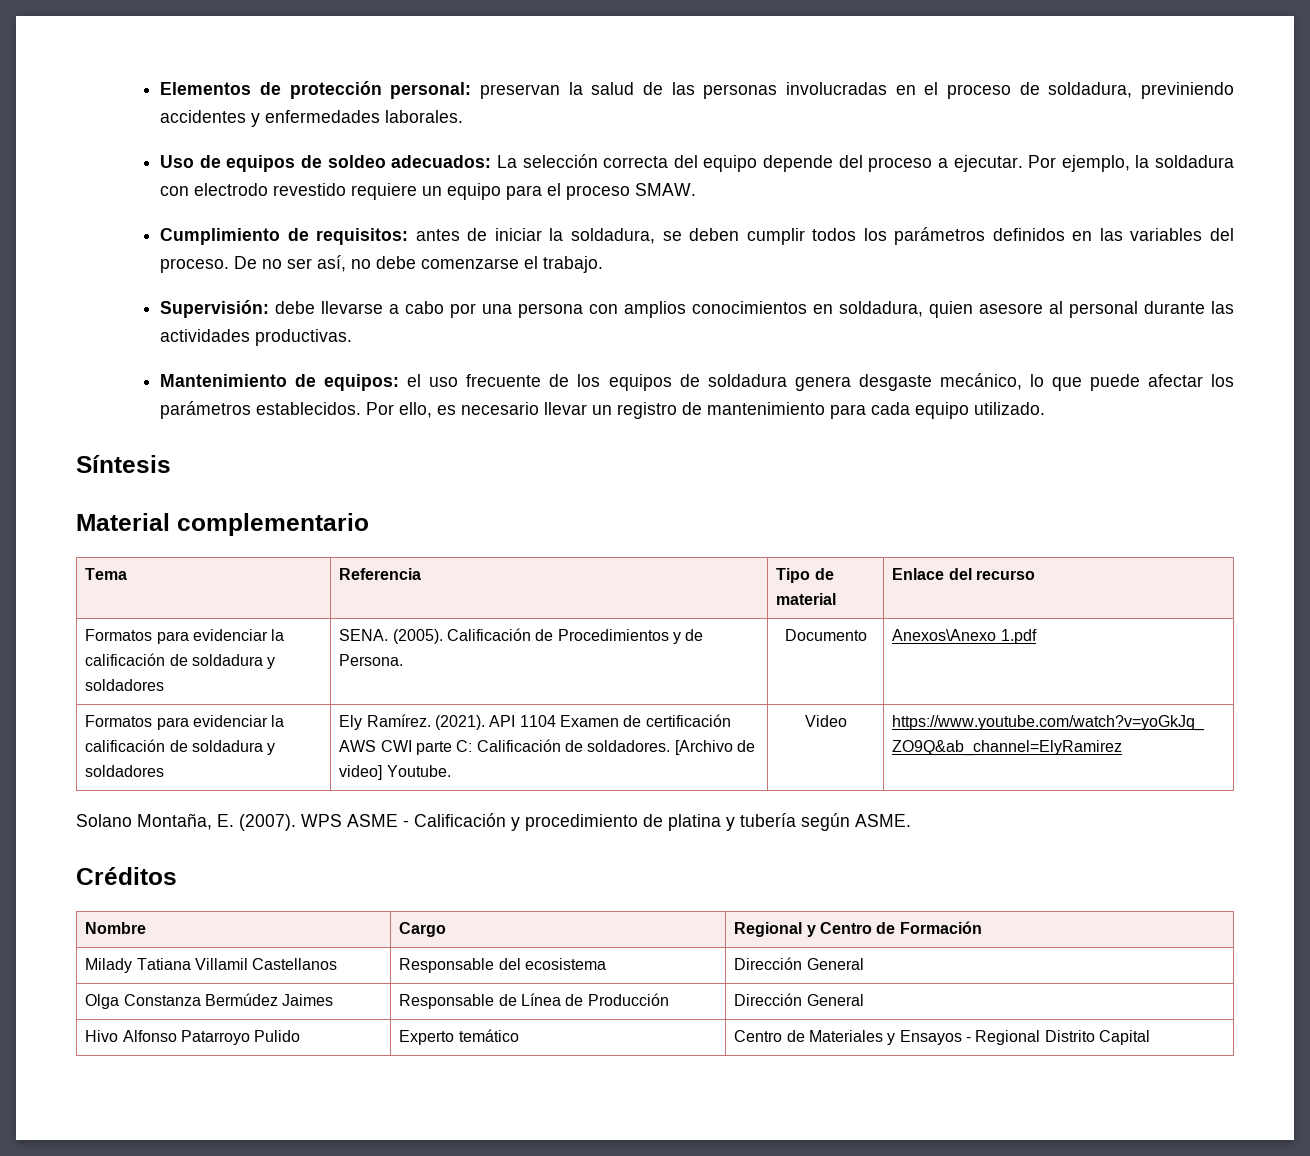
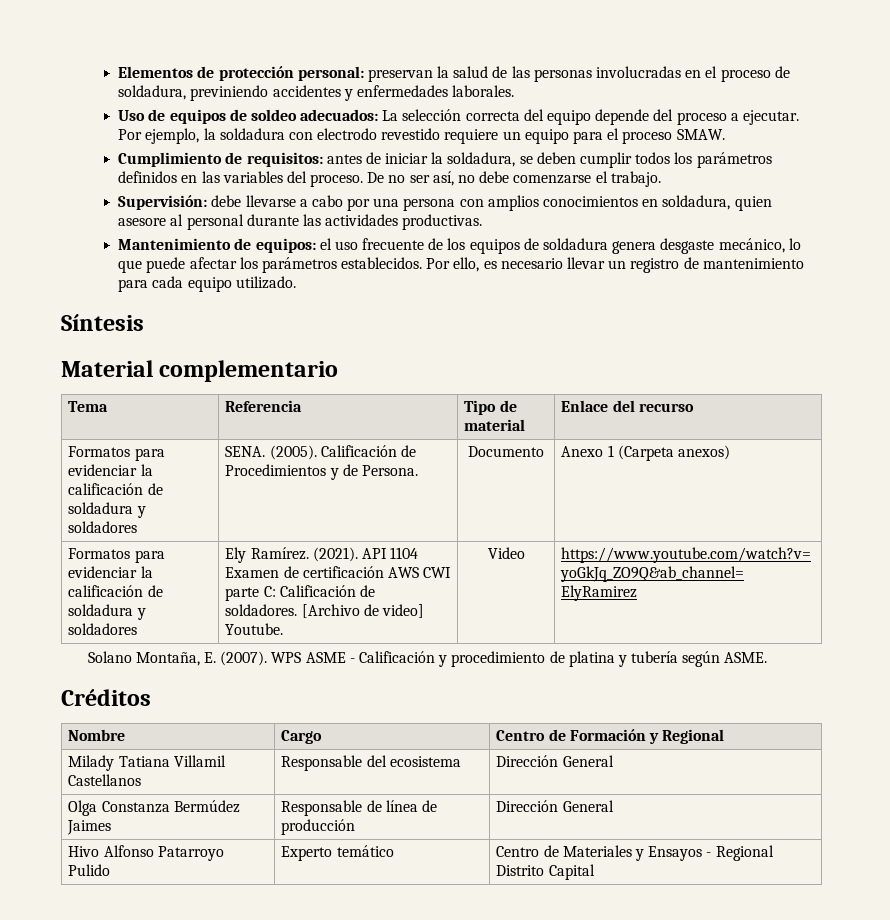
[892,629,1037,644] Anexos\Anexo 1.pdf -> [561,445,731,461] Anexo 1 (Carpeta anexos)
[734,922,816,937] Regional y -> (323, 737) none
(982, 927) none -> [649,729,725,744] y Regional
[521,993,669,1006] Línea de Producción -> [385,800,438,812] [281,819,356,835] línea de producción

